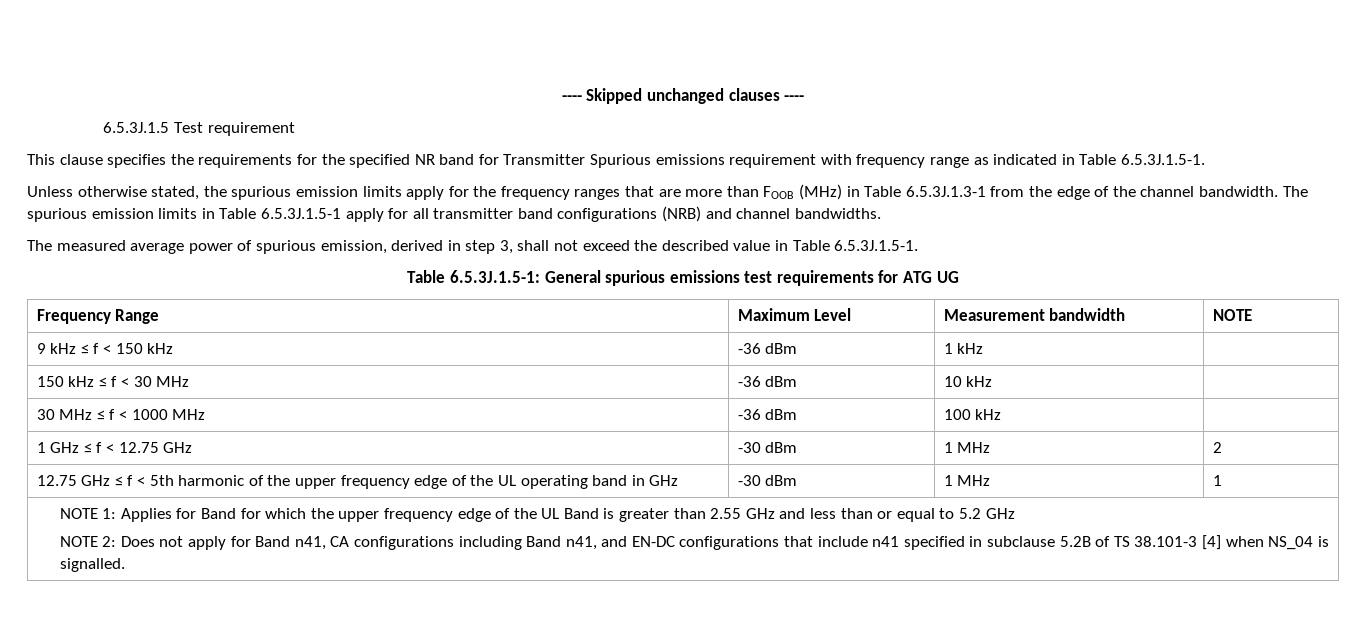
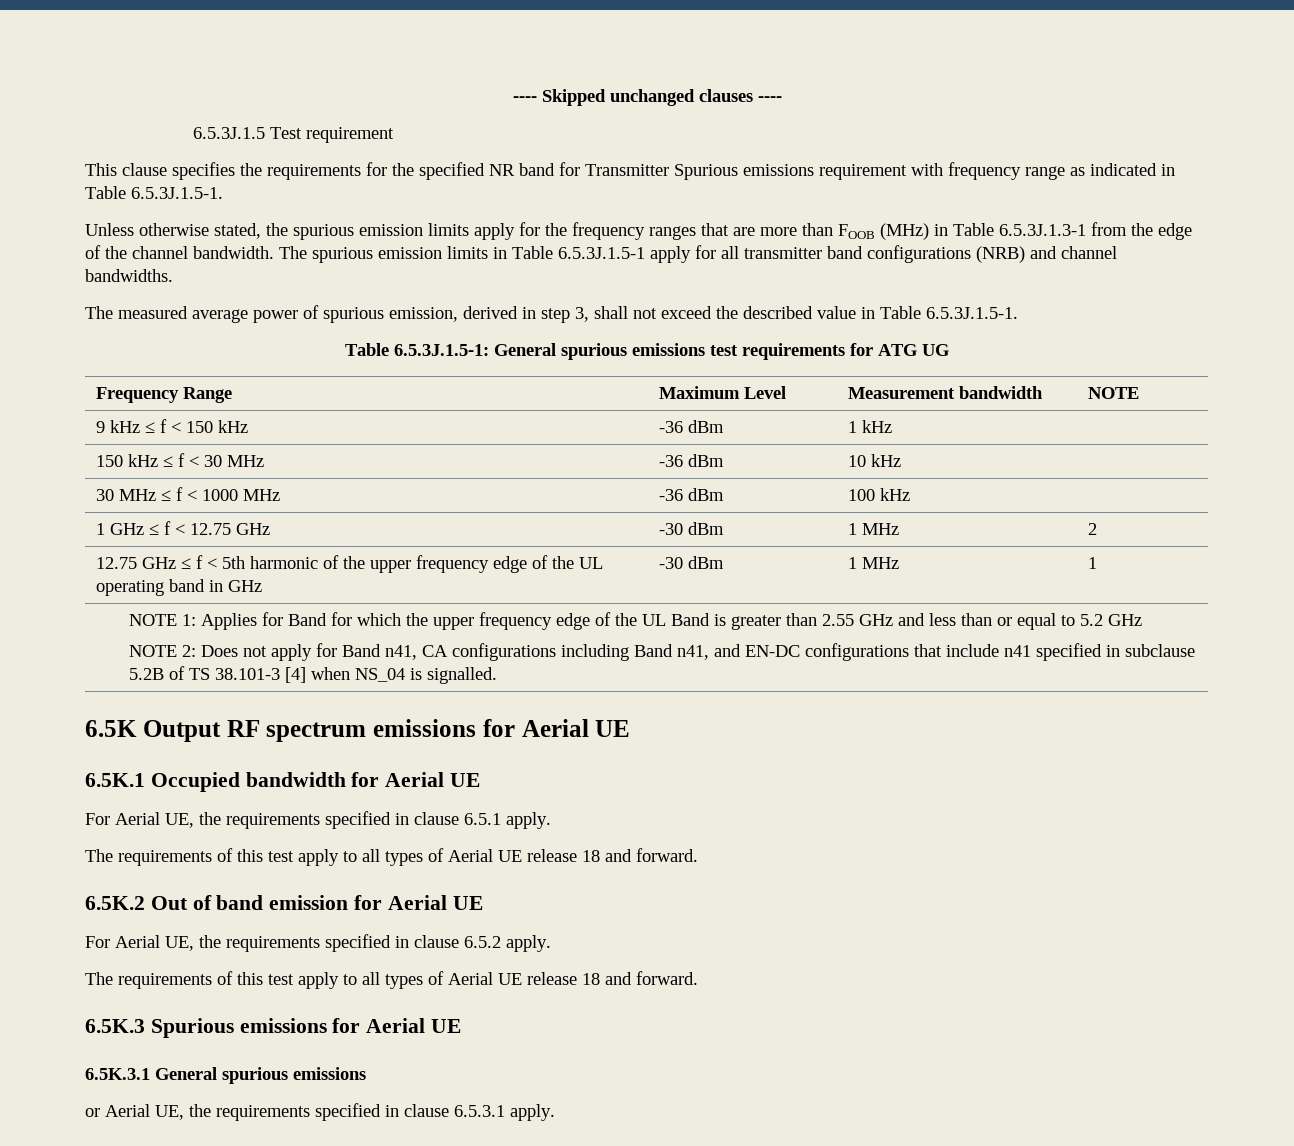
(125, 565) none -> [85,719,631,742] [85,772,481,792] [85,811,551,829] [85,848,698,866] [85,895,483,910] [85,934,551,952] [85,971,698,989] [85,1018,462,1038] [85,1067,366,1084] [85,1103,555,1121] // 6.5K Output RF spectrum emissions for Aerial UE // 6.5K.1 Occupied bandwidth for Aerial UE // For Aerial UE, the requirements specified in clause 6.5.1 apply. // The requirements of this test apply to all types of Aerial UE release 18 and forward. // 6.5K.2 Out of band emission for Aerial UE // For Aerial UE, the requirements specified in clause 6.5.2 apply. // The requirements of this test apply to all types of Aerial UE release 18 and forward. // 6.5K.3 Spurious emissions for Aerial UE // 6.5K.3.1 General spurious emissions // or Aerial UE, the requirements specified in clause 6.5.3.1 apply.

